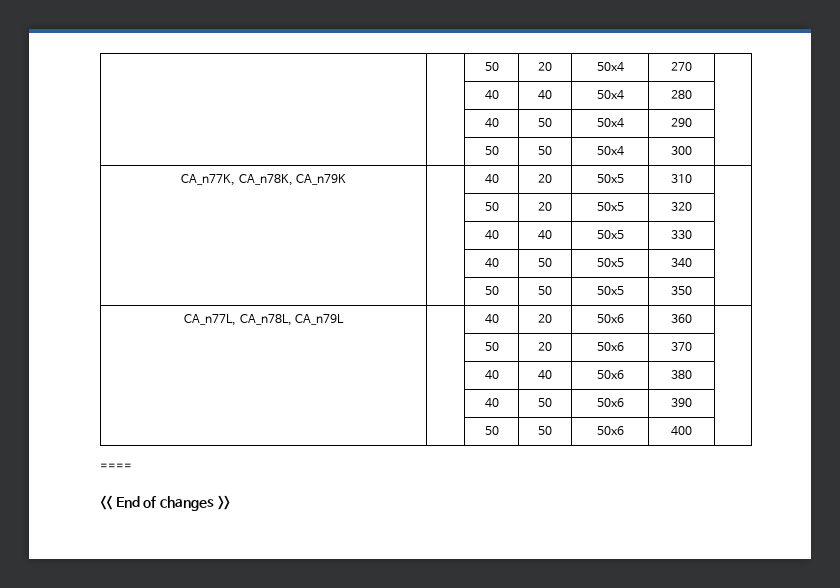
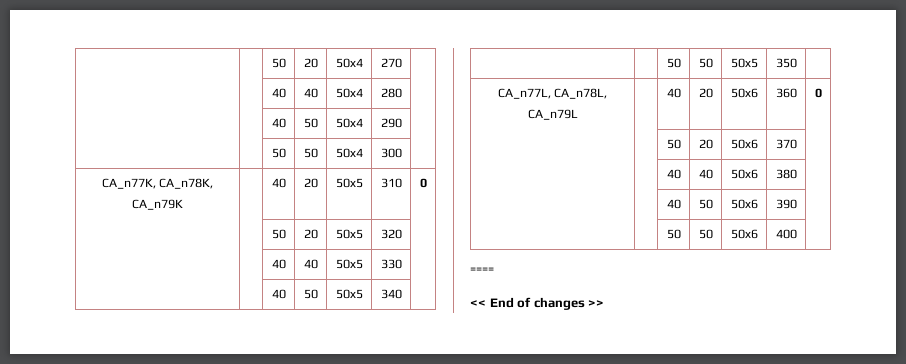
(692, 178) none -> [419,178,427,188] 0
(692, 318) none -> [814,88,822,98] 0

